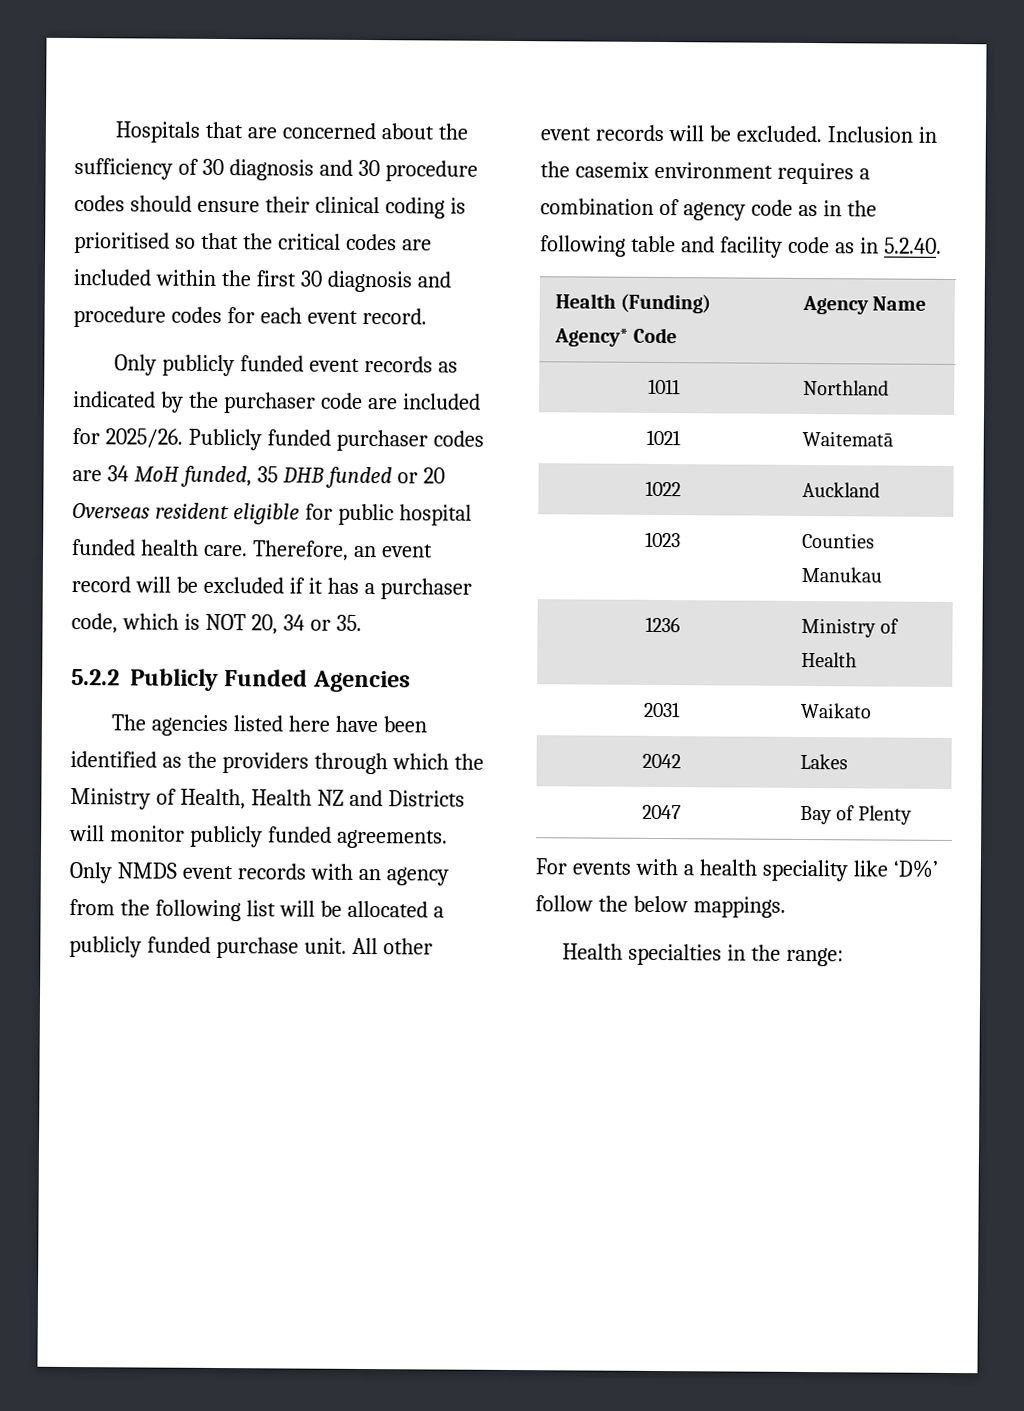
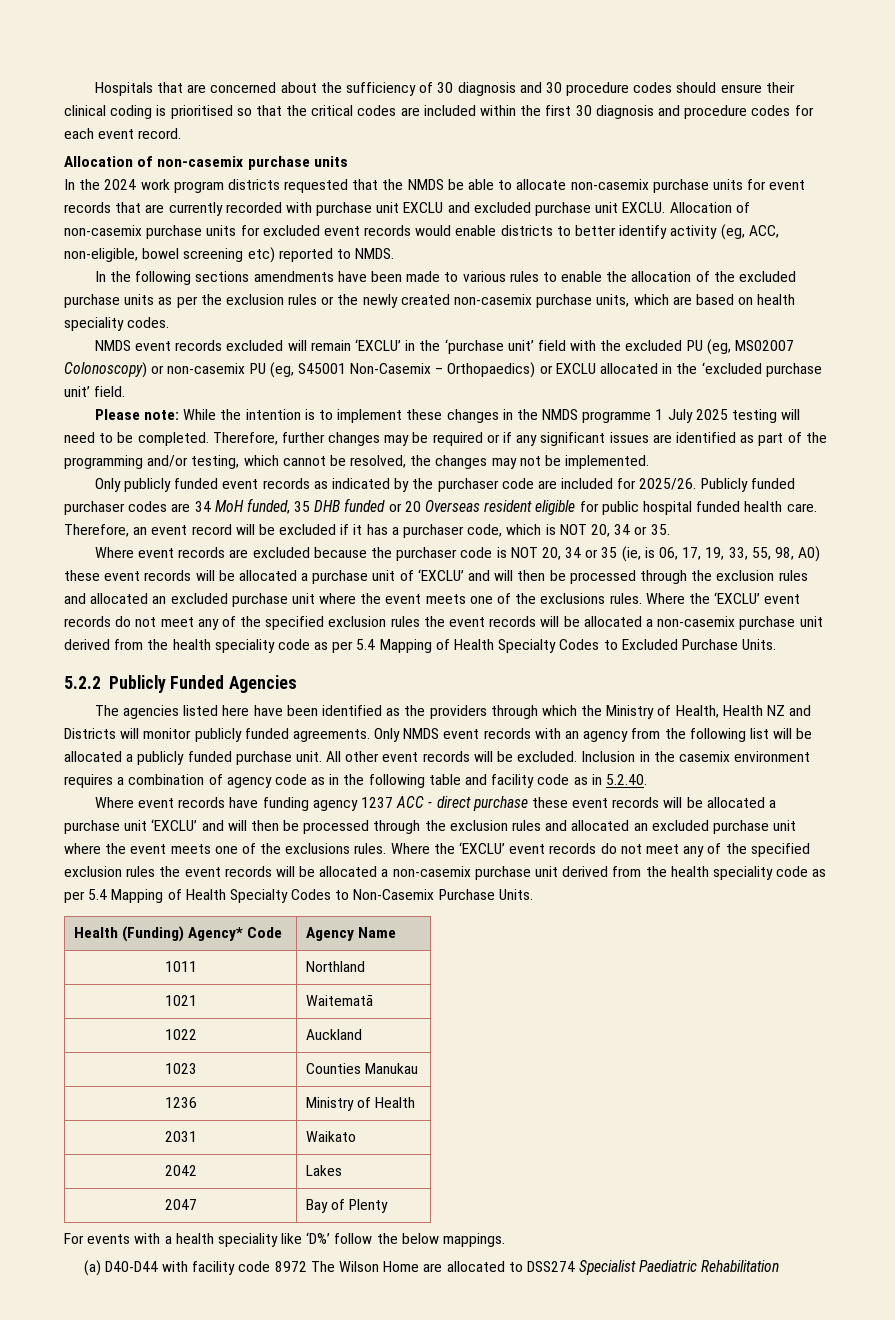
(427, 316) none -> [64,156,348,170] [64,179,806,193] [64,202,750,216] [64,224,779,240] [64,247,395,263] [94,271,797,285] [64,294,796,308] [64,317,170,331] [94,339,795,355] [64,362,822,378] [64,386,126,397] [94,409,801,423] [64,432,827,446] [64,455,650,469] // Allocation of non-casemix purchase units // In the 2024 work program districts requested that the NMDS be able to allocate non-casemix purchase units for event records that are currently recorded with purchase unit EXCLU and excluded purchase unit EXCLU. Allocation of non-casemix purchase units for excluded event records would enable districts to better identify activity (eg, ACC, non-eligible, bowel screening etc) reported to NMDS. // In the following sections amendments have been made to various rules to enable the allocation of the excluded purchase units as per the exclusion rules or the newly created non-casemix purchase units, which are based on health speciality codes. // NMDS event records excluded will remain ‘EXCLU’ in the ‘purchase unit’ field with the excluded PU (eg, MS02007 Colonoscopy) or non-casemix PU (eg, S45001 Non-Casemix – Orthopaedics) or EXCLU allocated in the ‘excluded purchase unit’ field. // Please note: While the intention is to implement these changes in the NMDS programme 1 July 2025 testing will need to be completed. Therefore, further changes may be required or if any significant issues are identified as part of the programming and/or testing, which cannot be resolved, the changes may not be implemented.
(362, 622) none -> [94,546,821,562] [64,569,808,584] [64,592,801,607] [64,616,823,630] [64,639,777,653] // Where event records are excluded because the purchaser code is NOT 20, 34 or 35 (ie, is 06, 17, 19, 33, 55, 98, A0) these event records will be allocated a purchase unit of ‘EXCLU’ and will then be processed through the exclusion rules and allocated an excluded purchase unit where the event meets one of the exclusions rules. Where the ‘EXCLU’ event records do not meet any of the specified exclusion rules the event records will be allocated a non-casemix purchase unit derived from the health speciality code as per 5.4 Mapping of Health Specialty Codes to Excluded Purchase Units.
(942, 245) none -> [94,796,777,811] [64,819,797,834] [64,842,810,857] [64,866,827,880] [64,889,533,903] // Where event records have funding agency 1237 ACC - direct purchase these event records will be allocated a purchase unit ‘EXCLU’ and will then be processed through the exclusion rules and allocated an excluded purchase unit where the event meets one of the exclusions rules. Where the ‘EXCLU’ event records do not meet any of the specified exclusion rules the event records will be allocated a non-casemix purchase unit derived from the health speciality code as per 5.4 Mapping of Health Specialty Codes to Non-Casemix Purchase Units.
[562,943,844,967] Health specialties in the range: -> [83,1260,780,1276] (a) D40-D44 with facility code 8972 The Wilson Home are allocated to DSS274 Specialist Paediatric Rehabilitation

